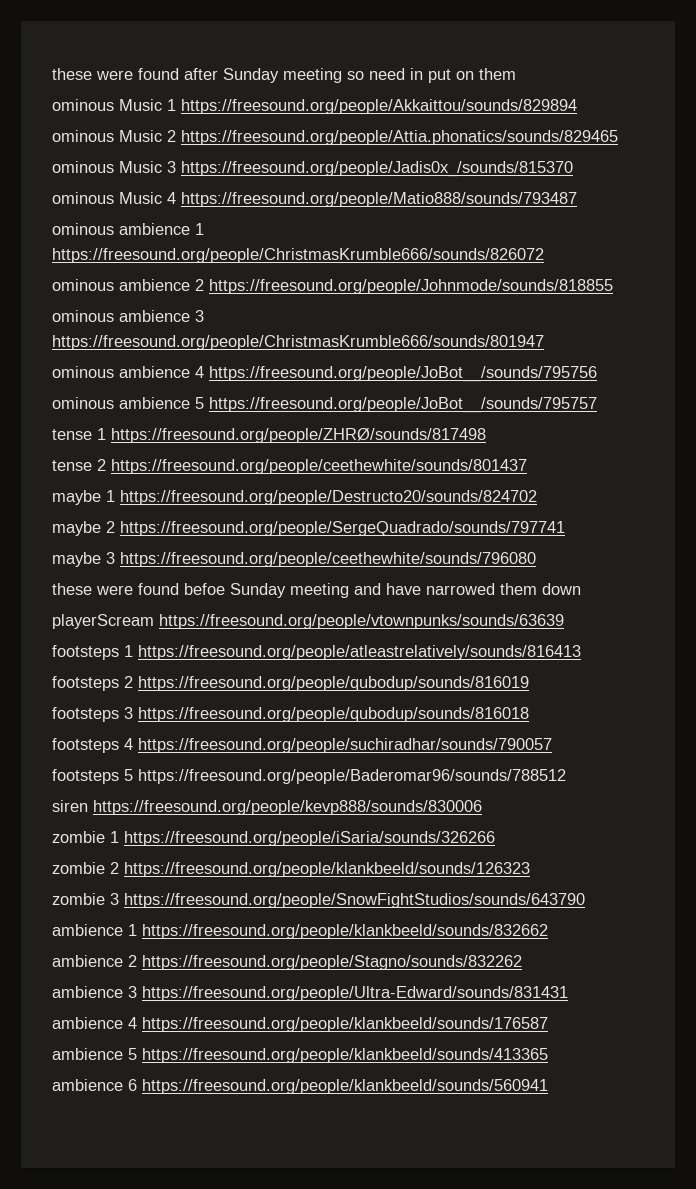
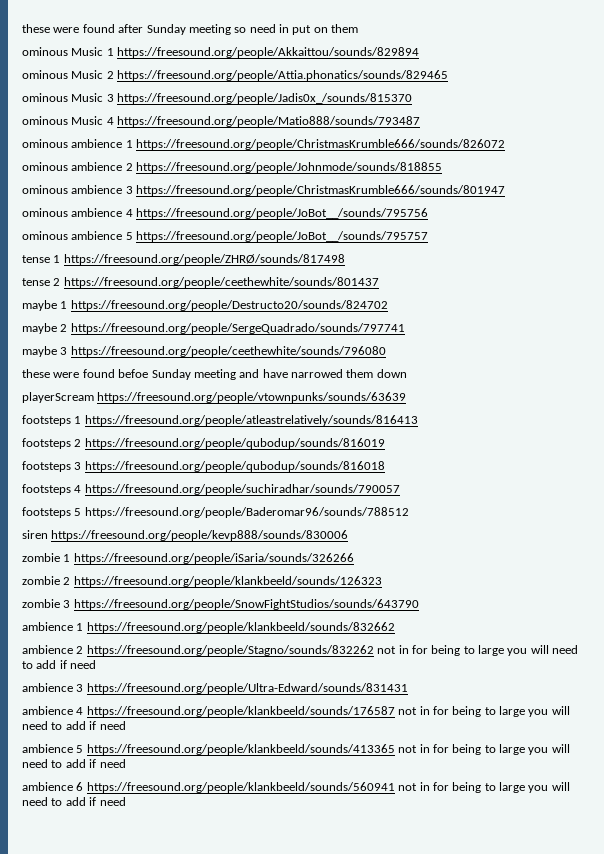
(522, 962) none -> [377,645,579,656] [22,660,97,669] not in for being to large you will need to add if need
[52,1048,548,1063] [52,1079,548,1094] // ambience 5 https://freesound.org/people/klankbeeld/sounds/413365 // ambience 6 https://freesound.org/people/klankbeeld/sounds/560941 -> [398,706,570,717] [22,721,126,730] [22,744,570,755] [22,759,126,768] [22,782,570,793] [22,797,126,806] not in for being to large you will need to add if need // ambience 5 https://freesound.org/people/klankbeeld/sounds/413365 not in for being to large you will need to add if need // ambience 6 https://freesound.org/people/klankbeeld/sounds/560941 not in for being to large you will need to add if need

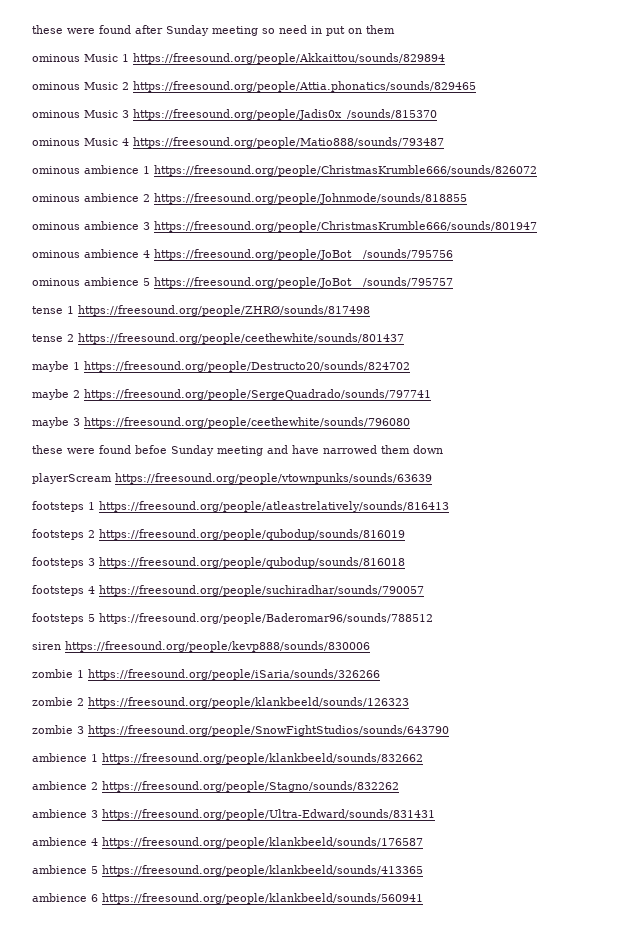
[377,645,579,656] [22,660,97,669] not in for being to large you will need to add if need -> (399, 786) none
[398,706,570,717] [22,721,126,730] [22,744,570,755] [22,759,126,768] [22,782,570,793] [22,797,126,806] not in for being to large you will need to add if need // ambience 5 https://freesound.org/people/klankbeeld/sounds/413365 not in for being to large you will need to add if need // ambience 6 https://freesound.org/people/klankbeeld/sounds/560941 not in for being to large you will need to add if need -> [32,865,423,876] [32,893,423,904] // ambience 5 https://freesound.org/people/klankbeeld/sounds/413365 // ambience 6 https://freesound.org/people/klankbeeld/sounds/560941

